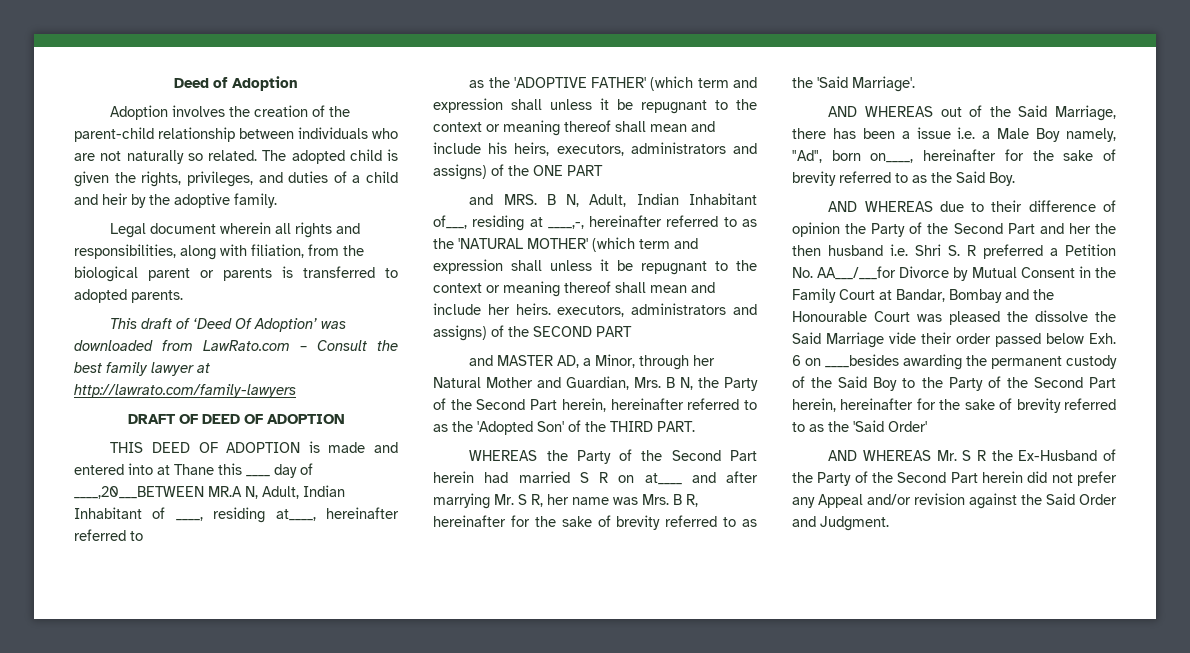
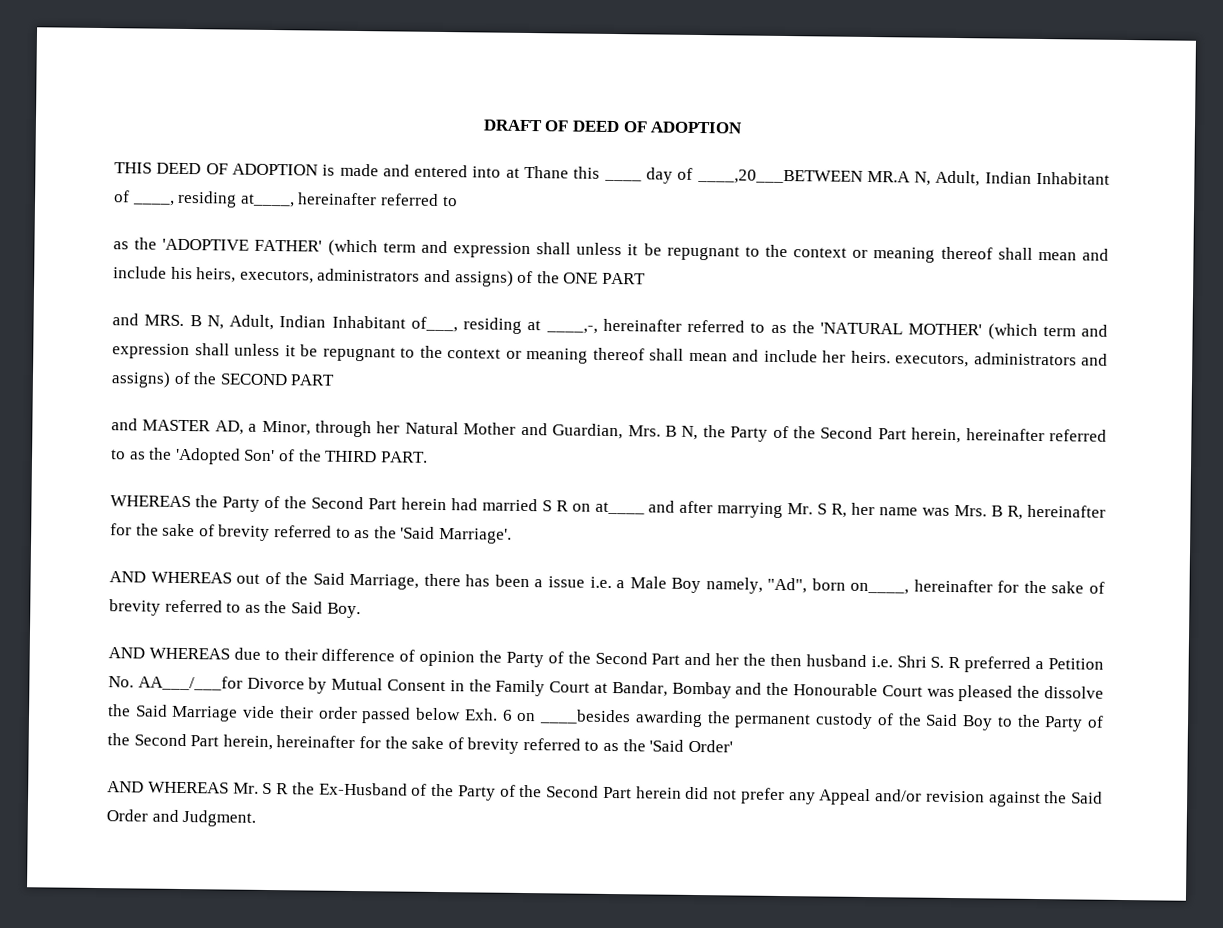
[174,76,298,91] [110,105,351,120] [74,127,398,142] [74,149,398,164] [74,171,398,187] [74,193,277,208] [110,222,361,238] [74,244,364,260] [74,266,398,282] [74,289,183,303] [110,318,347,332] [74,340,398,351] [74,362,210,376] [74,384,296,398] Deed of Adoption // Adoption involves the creation of the parent-child relationship between individuals who are not naturally so related. The adopted child is given the rights, privileges, and duties of a child and heir by the adoptive family. // Legal document wherein all rights and responsibilities, along with filiation, from the biological parent or parents is transferred to adopted parents. // This draft of ‘Deed Of Adoption’ was downloaded from LawRato.com – Consult the best family lawyer at http://lawrato.com/family-lawyers // -> (482, 125) none

